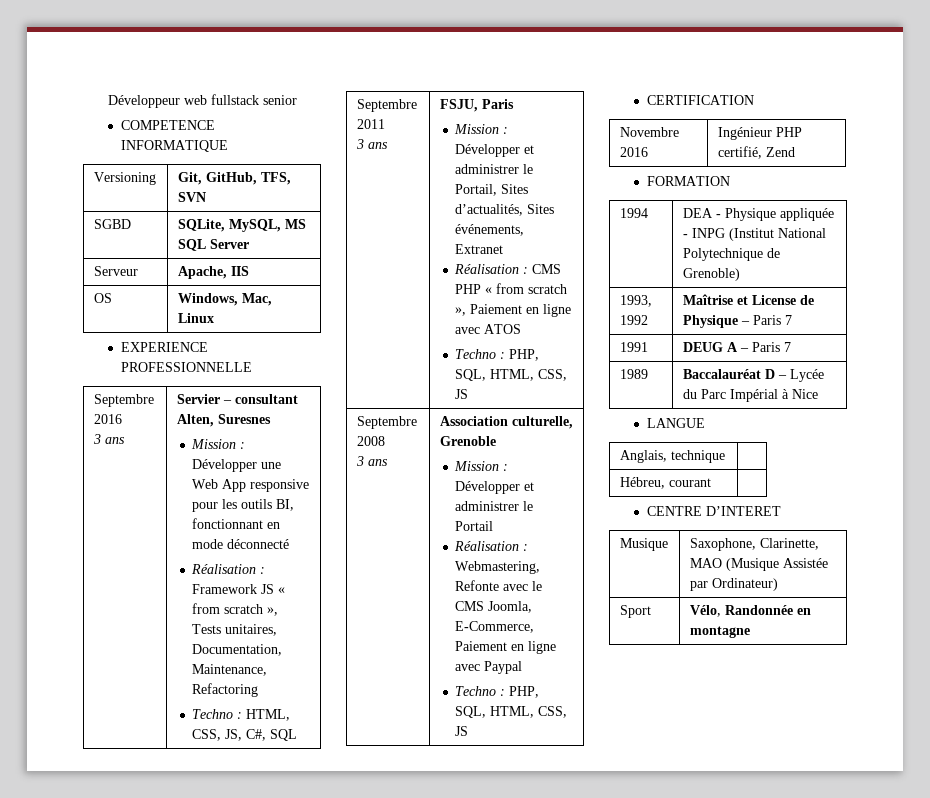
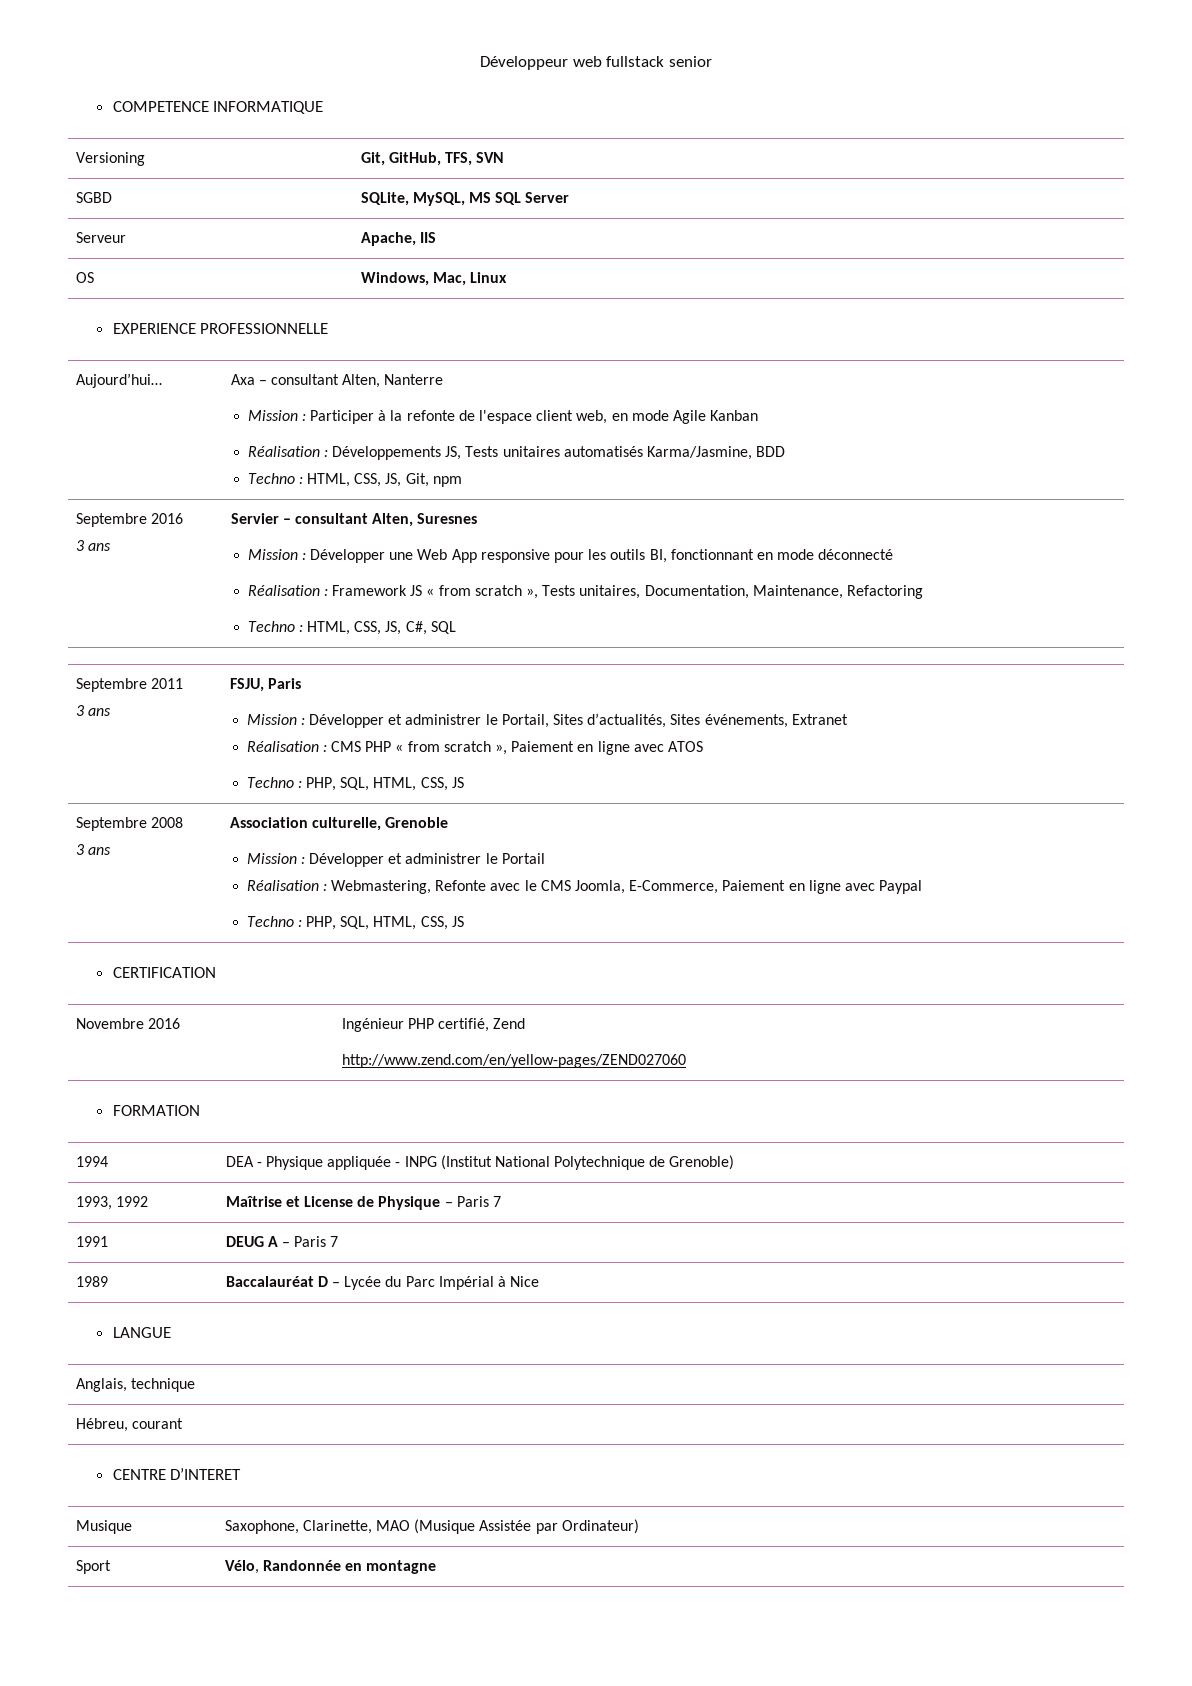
(252, 367) none -> [75,373,162,388] [230,374,444,388] [247,410,759,424] [247,446,786,460] [247,473,462,487] // Aujourd’hui… | Axa – consultant Alten, Nanterre // Mission : Participer à la refonte de l'espace client web, en mode Agile Kanban // Réalisation : Développements JS, Tests unitaires automatisés Karma/Jasmine, BDD // Techno : HTML, CSS, JS, Git, npm
(795, 152) none -> [341,1054,686,1068] // http://www.zend.com/en/yellow-pages/ZEND027060

